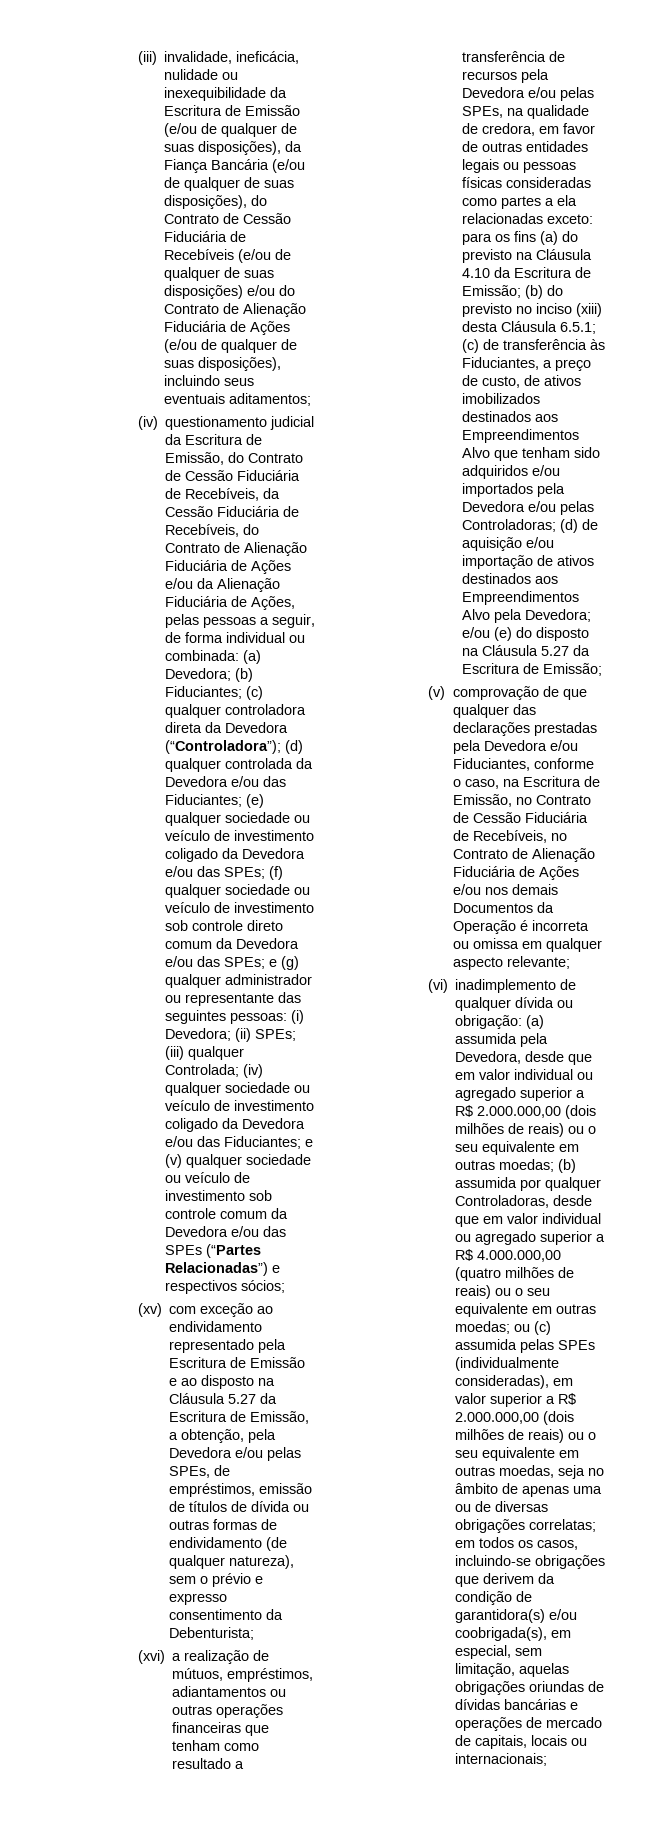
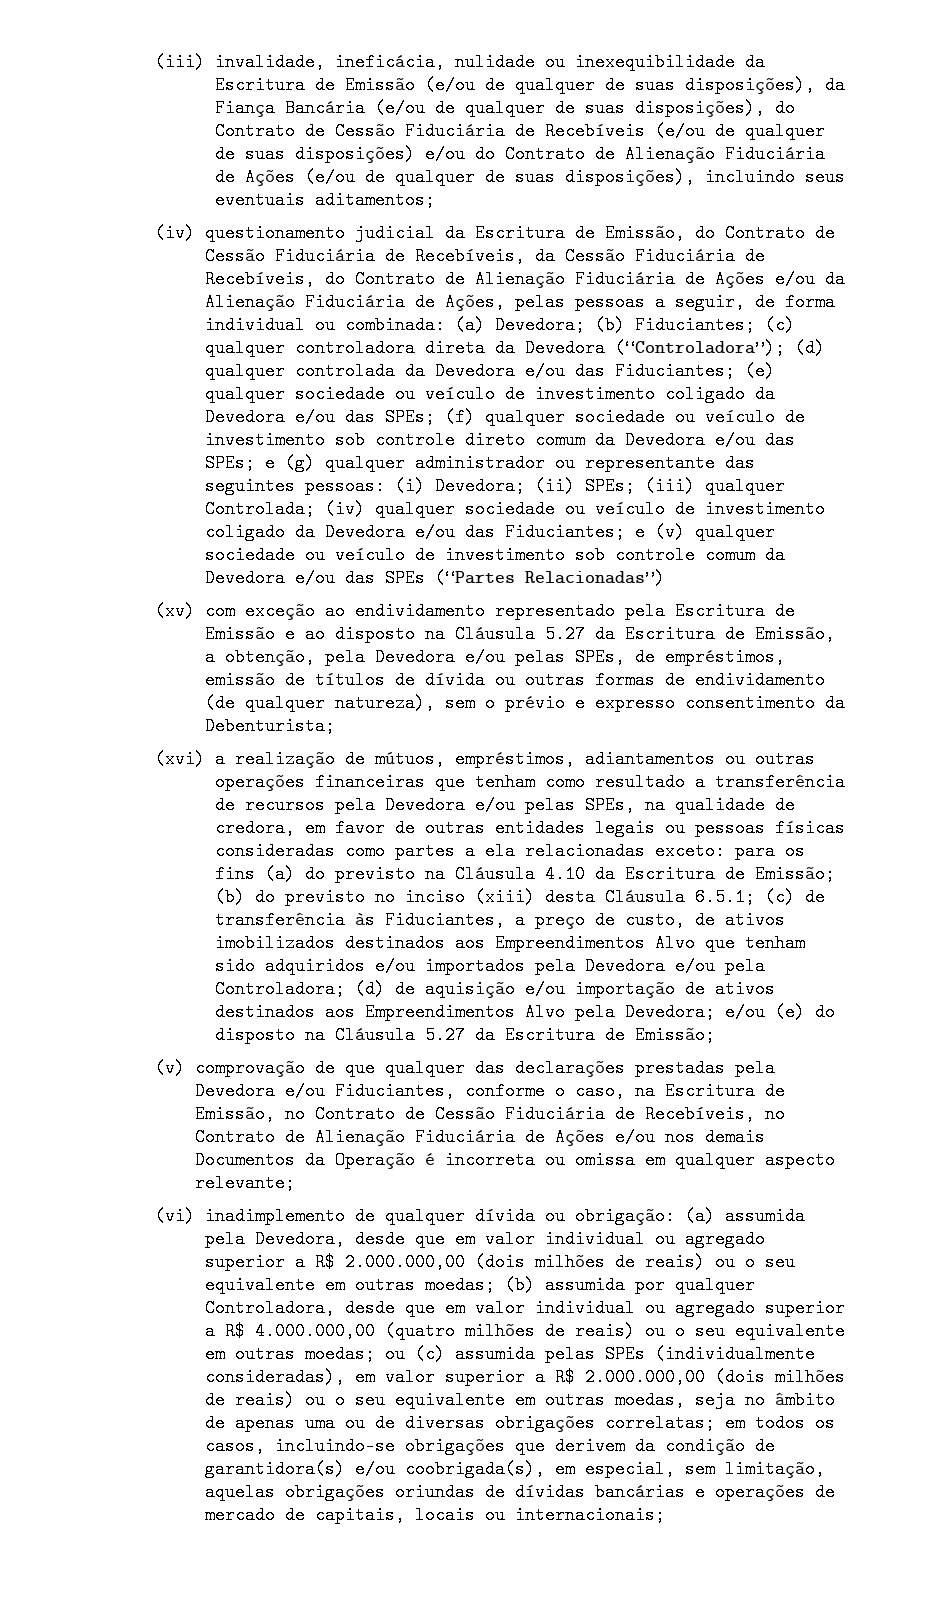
[271,1265,280,1273] [164,1280,285,1294] e respectivos sócios; -> (665, 578) none
[559,501,594,515] [461,519,556,532] pelas Controladoras; -> [724,957,765,975] [214,980,345,998] pela Controladora;
[454,1195,549,1208] Controladoras, -> [204,1299,335,1317] Controladora,

